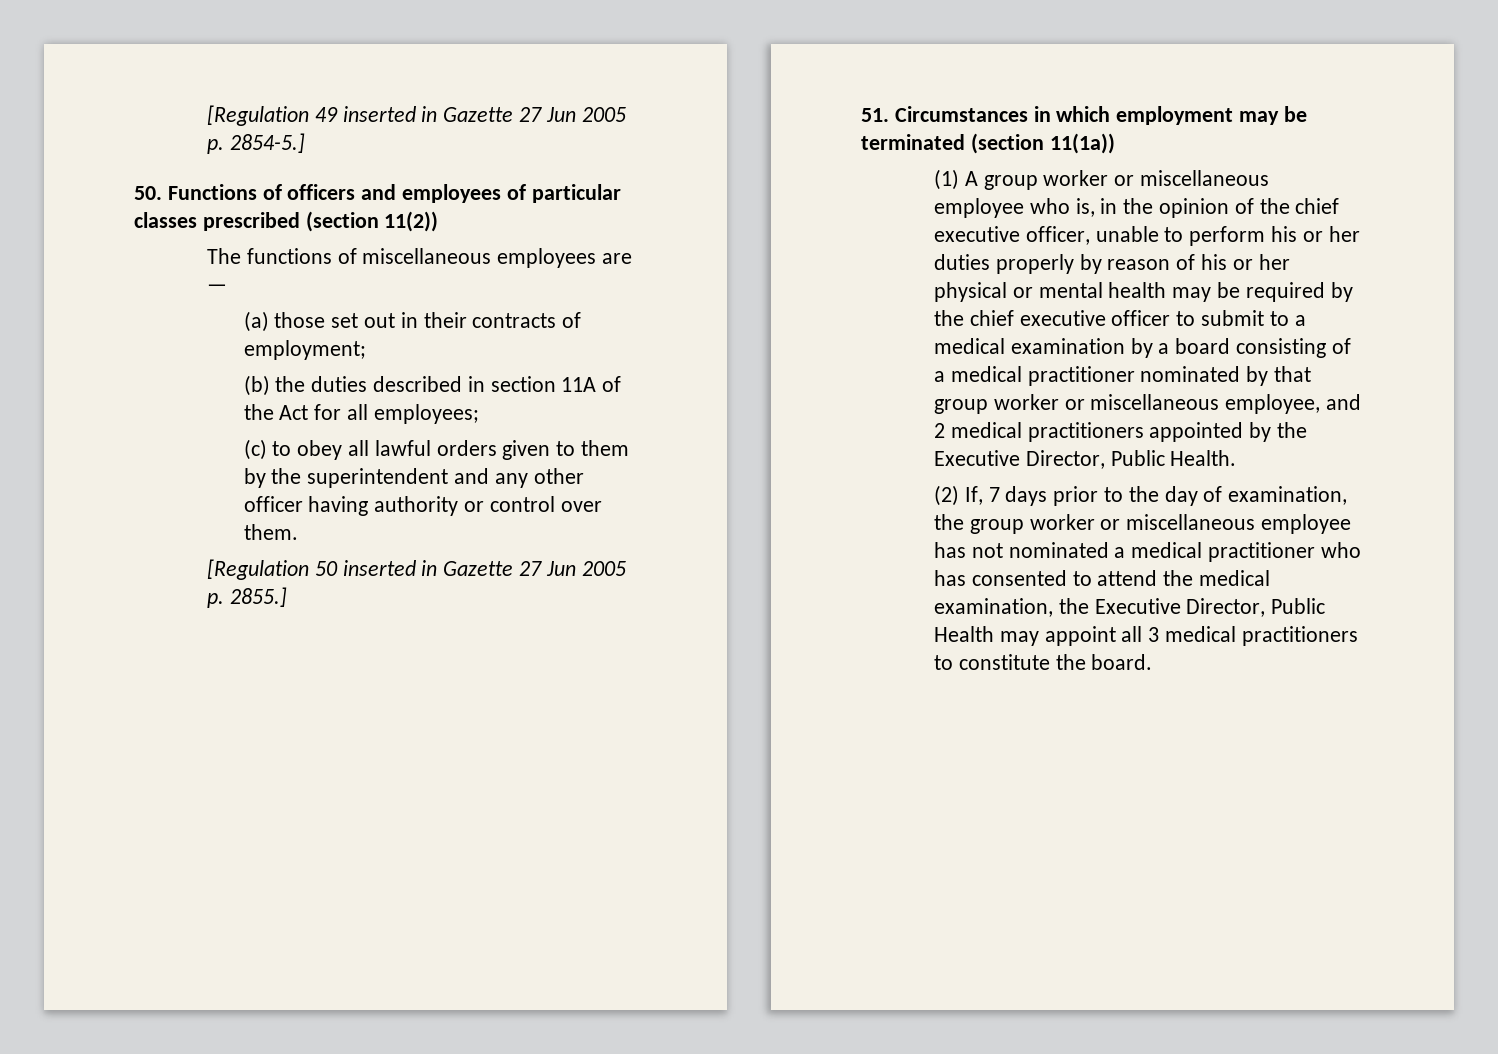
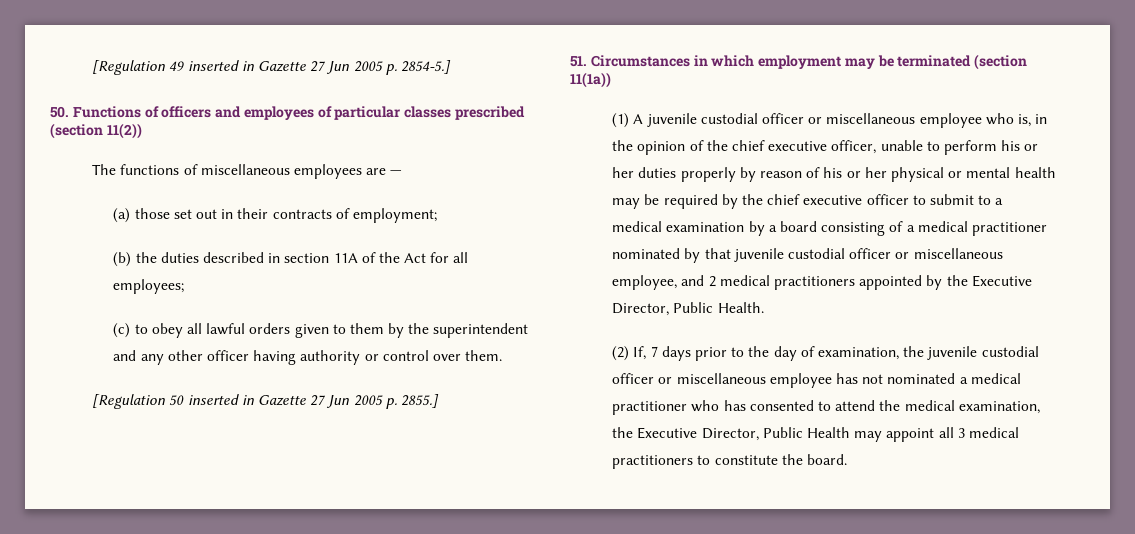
[983,170,1109,190] group worker -> [646,113,805,127] juvenile custodial officer
[934,394,1059,414] group worker -> [733,248,892,262] juvenile custodial officer
[969,514,1095,534] group worker -> [927,346,1039,360] [612,373,655,384] juvenile custodial officer

